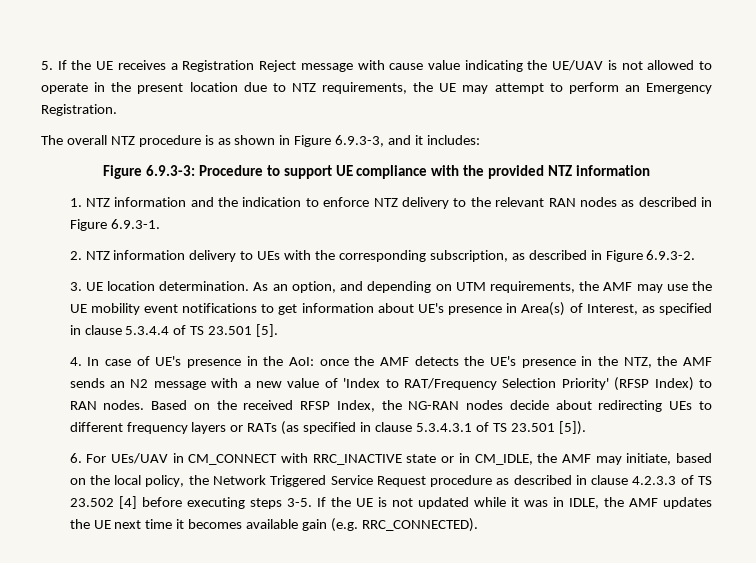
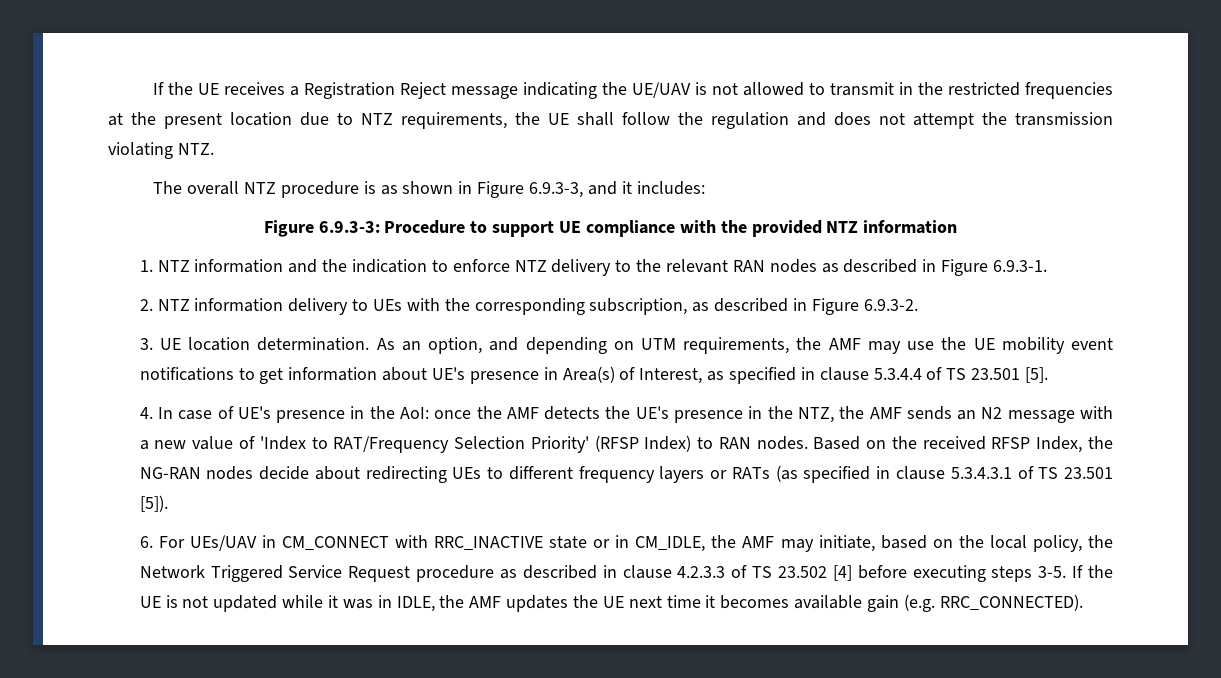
[41,61,53,70] 5. -> (153, 88) none
[357,60,460,70] with cause value -> (519, 92) none
[41,82,132,94] operate in the -> [830,82,1114,99] [108,112,156,126] transmit in the restricted frequencies at the
[462,82,712,94] [41,104,117,116] may attempt to perform an Emergency Registration. -> [577,112,1113,129] [108,142,214,159] shall follow the regulation and does not attempt the transmission violating NTZ.

